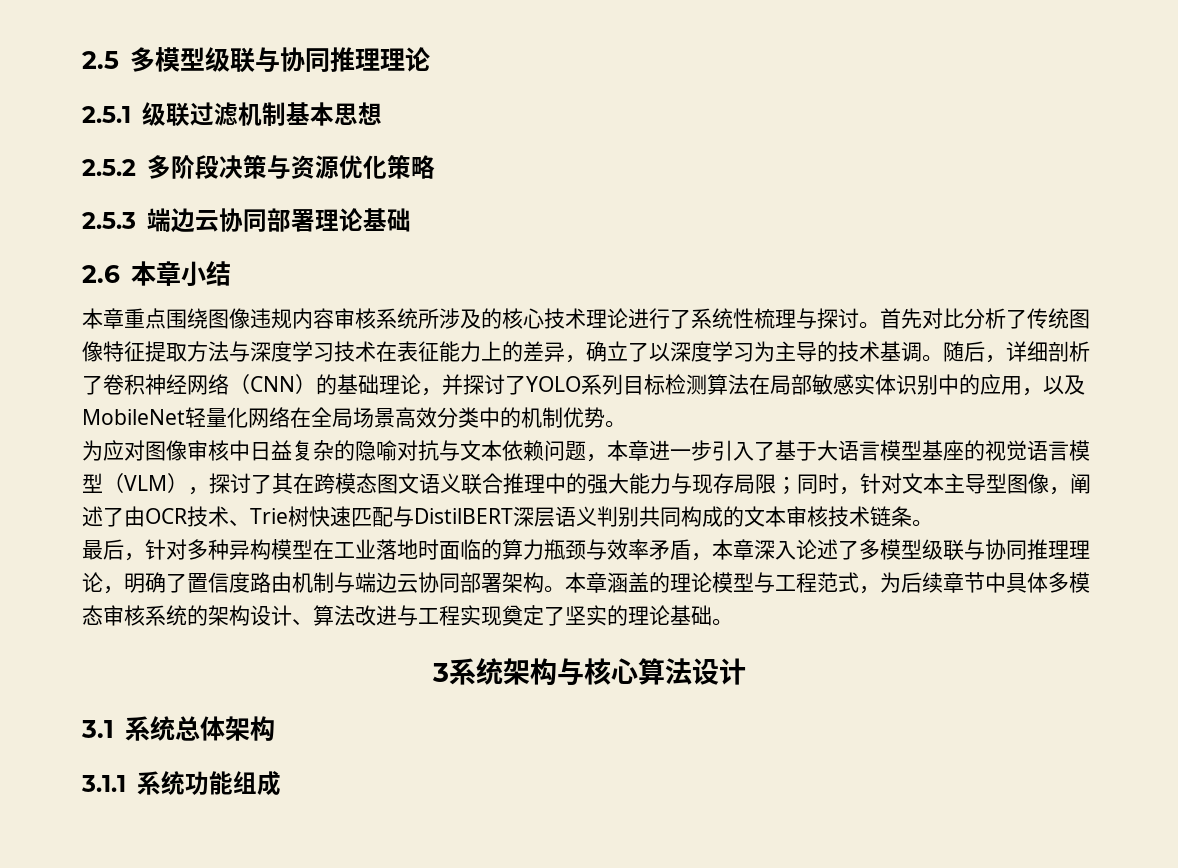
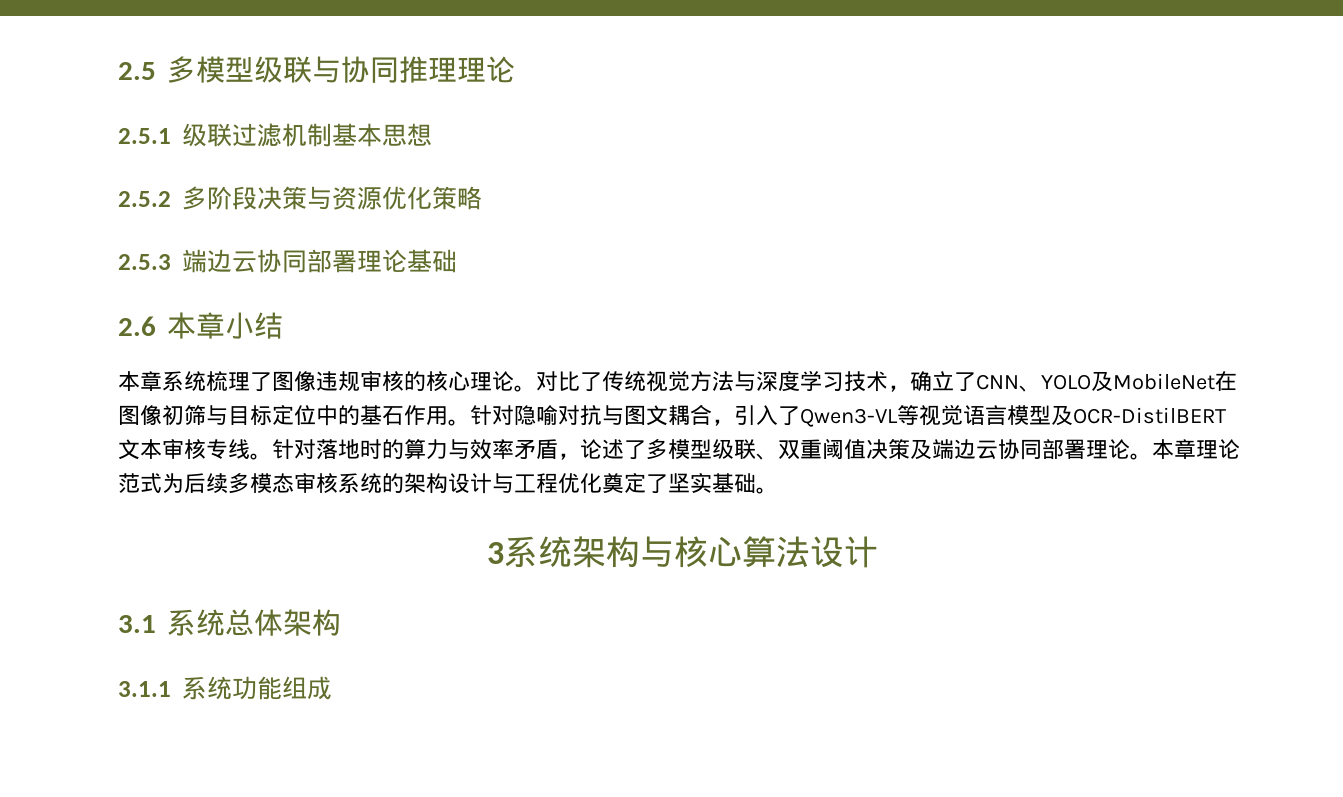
[124,308,1090,329] [82,341,187,362] 重点围绕图像违规内容审核系统所涉及的核心技术理论进行了系统性梳理与探讨。首先对比分析了传统图像特征提取 -> [162,371,690,392] 系统梳理了图像违规审核的核心理论。对比了传统视觉
[376,341,1090,363] [82,374,1085,396] [82,407,626,428] [82,440,1090,462] [82,473,1091,495] [82,506,933,527] [82,539,586,561] 在表征能力上的差异，确立了以深度学习为主导的技术基调。随后，详细剖析了卷积神经网络（CNN）的基础理论，并探讨了YOLO系列目标检测算法在局部敏感实体识别中的应用，以及MobileNet轻量化网络在全局场景高效分类中的机制优势。 // 为应对图像审核中日益复杂的隐喻对抗与文本依赖问题，本章进一步引入了基于大语言模型基座的视觉语言模型（VLM），探讨了其在跨模态图文语义联合推理中的强大能力与现存局限；同时，针对文本主导型图像，阐述了由OCR技术、Trie树快速匹配与DistilBERT深层语义判别共同构成的文本审核技术链条。 // 最后，针对多种异构模型在工业落地时面临的算力瓶颈 -> [888,371,1237,392] [118,404,1226,427] [118,439,448,460] ，确立了CNN、YOLO及MobileNet在图像初筛与目标定位中的基石作用。针对隐喻对抗与图文耦合，引入了Qwen3-VL等视觉语言模型及OCR-DistilBERT文本审核专线。针对落地时的算力
[712,539,796,560] 本章深入 -> (580, 456) none
[964,539,1090,560] [82,572,1048,594] 与协同推理理论，明确了置信度路由机制与端边云协同部署架构。本章涵盖的理论模型与工程范式，为后续章节中具体 -> [756,438,1240,460] [118,473,228,494] 、双重阈值决策及端边云协同部署理论。本章理论范式为后续
[292,605,502,626] 、算法改进与工程实现 -> [492,473,602,494] 与工程优化
[607,605,670,626] 的理论 -> (712, 483) none

